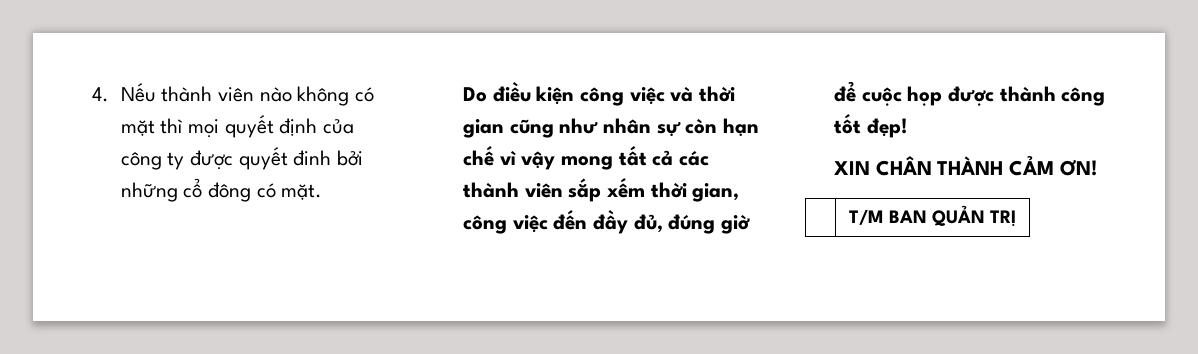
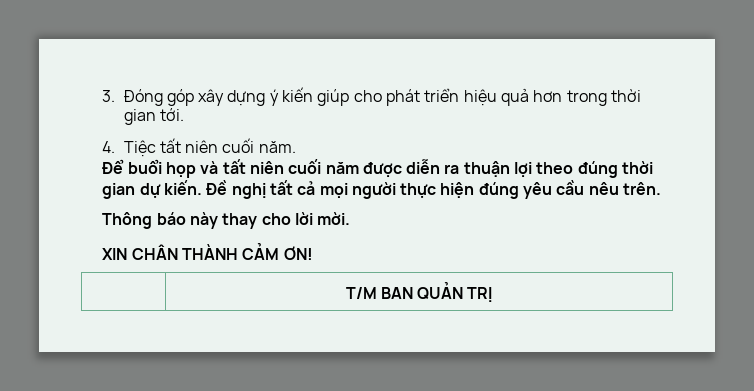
[91,83,375,106] [120,115,355,138] [120,147,364,170] [120,178,323,202] [462,82,735,106] [462,118,759,138] [462,146,709,170] [462,178,740,202] [462,210,750,234] [833,81,1106,106] [833,114,907,138] 4. Nếu thành viên nào không có mặt thì mọi quyết định của công ty được quyết đinh bởi những cổ đông có mặt. // Do điều kiện công việc và thời gian cũng như nhân sự còn hạn chế vì vậy mong tất cả các thành viên sắp xếm thời gian, công việc đến đầy đủ, đúng giờ để cuộc họp được thành công tốt đẹp! -> [102,87,641,106] [123,108,184,125] [102,138,296,157] [102,159,654,178] [102,180,662,199] [102,212,351,229] 3. Đóng góp xây dựng ý kiến giúp cho phát triển hiệu quả hơn trong thời gian tới. // 4. Tiệc tất niên cuối năm. // Để buổi họp và tất niên cuối năm được diễn ra thuận lợi theo đúng thời gian dự kiến. Đề nghị tất cả mọi người thực hiện đúng yêu cầu nêu trên. // Thông báo này thay cho lời mời.

